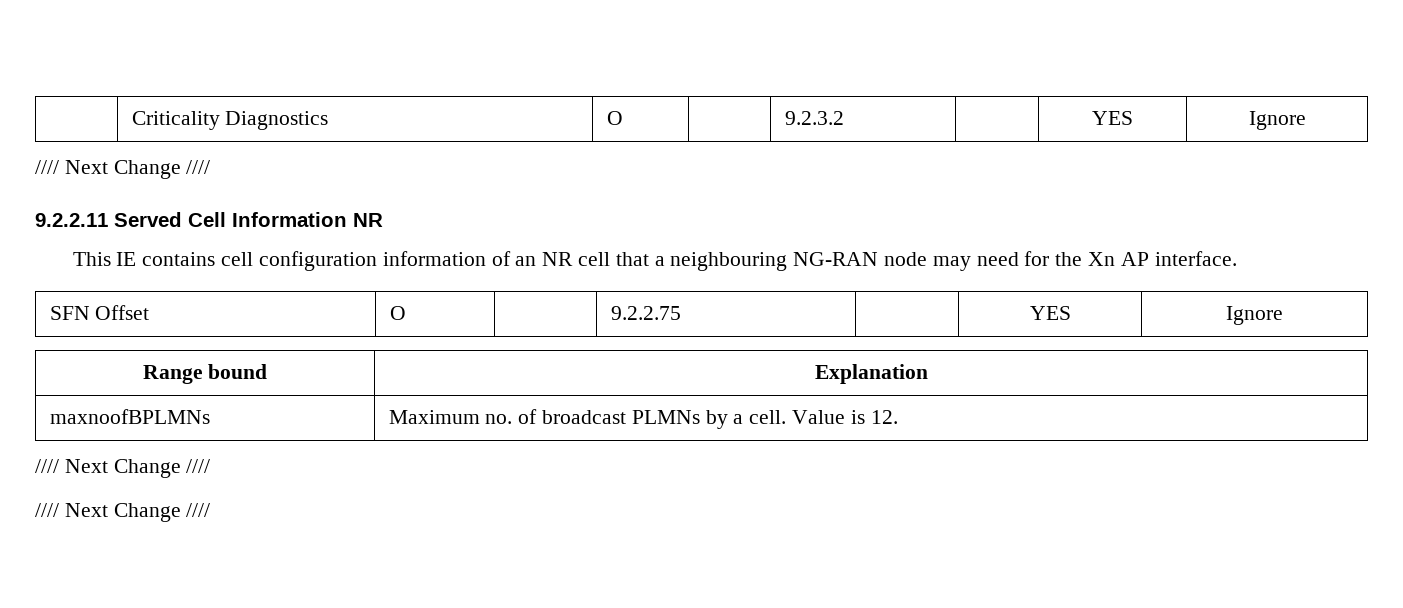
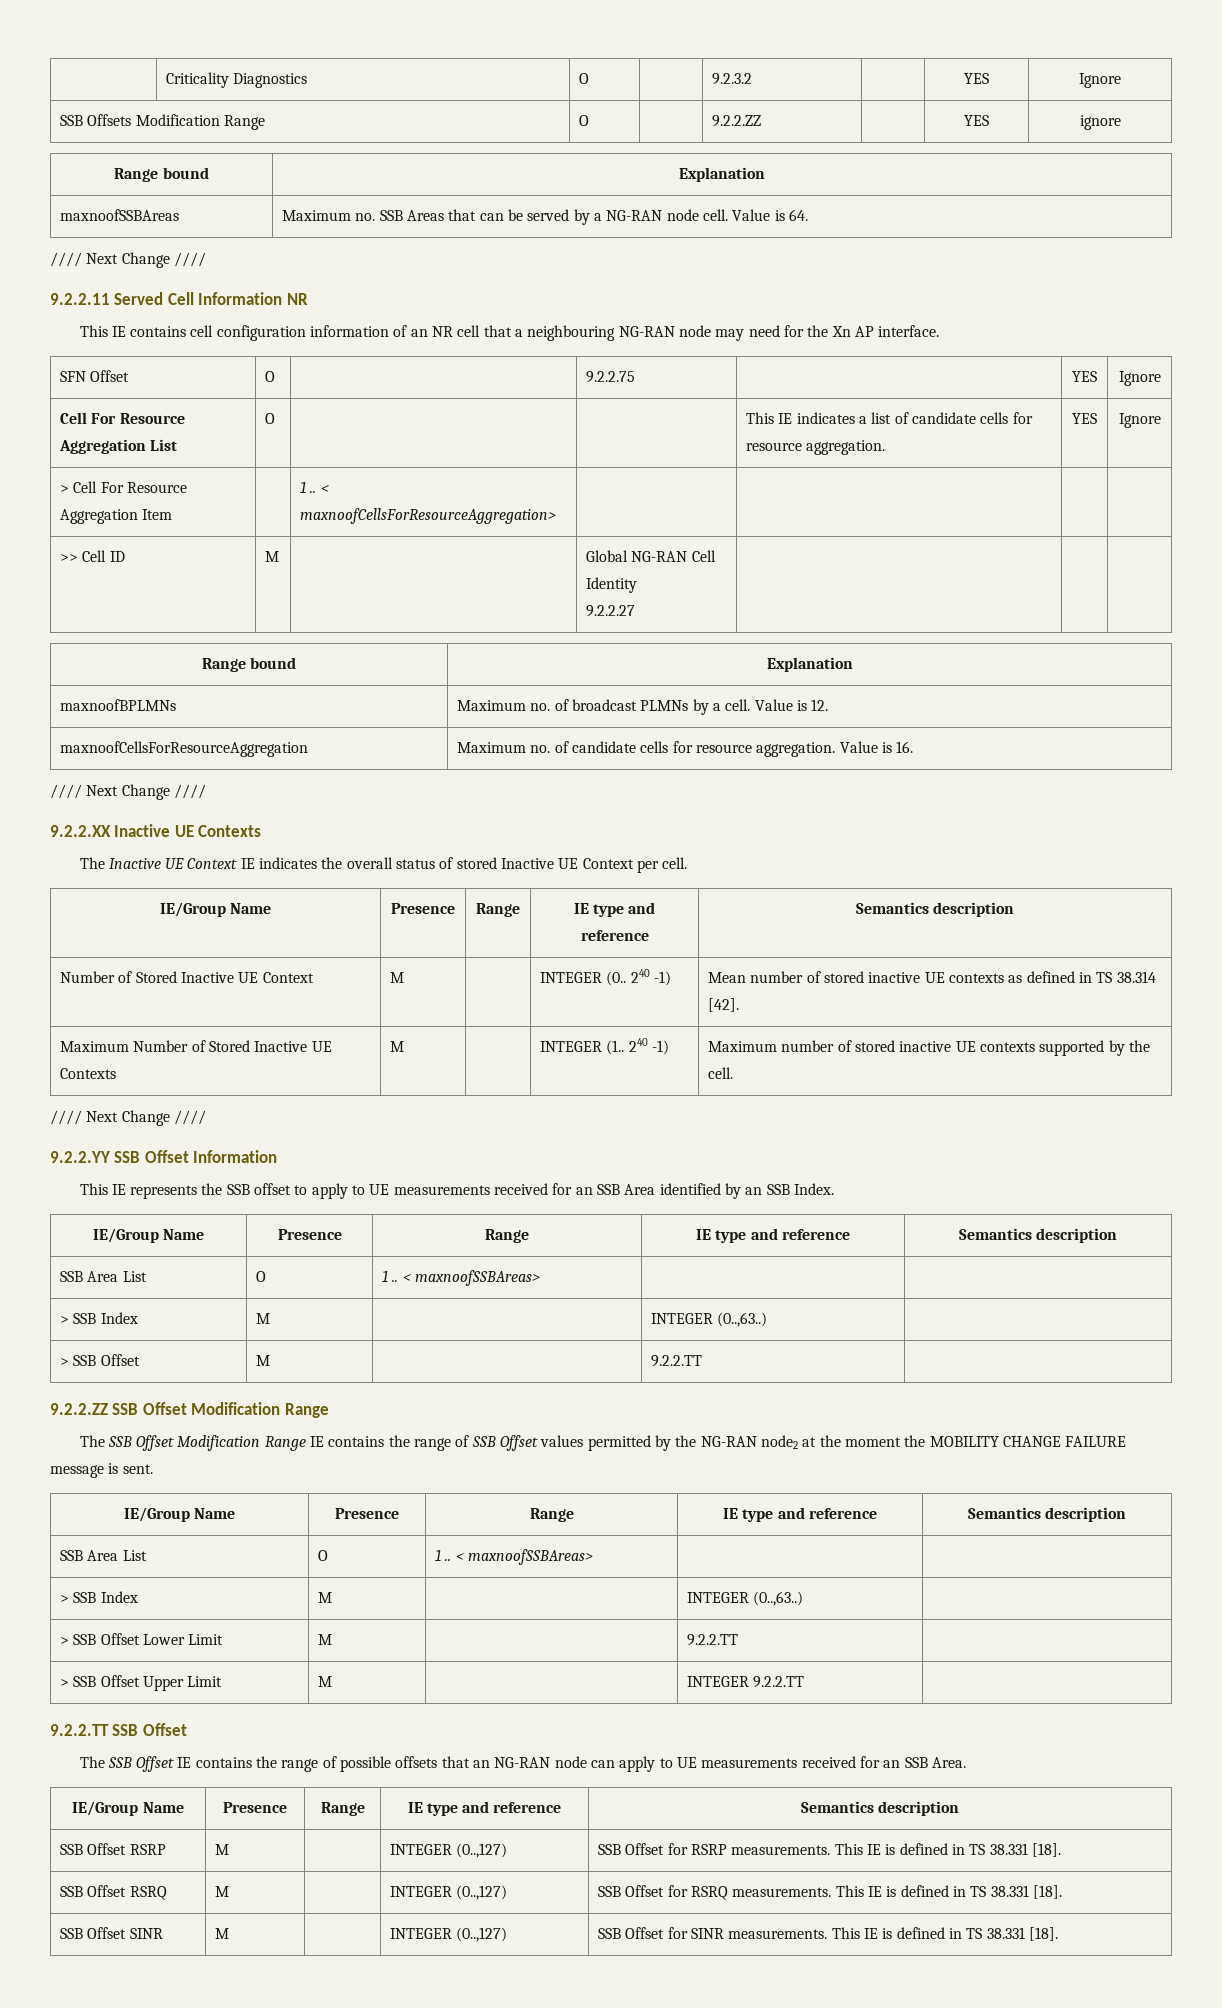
(1306, 120) none -> [60,114,266,130] [579,115,590,126] [712,115,762,127] [964,115,989,126] [1079,115,1121,130] [114,167,209,182] [679,167,765,182] [60,209,180,221] [282,209,808,225] // SSB Offsets Modification Range | O | | 9.2.2.ZZ | | YES | ignore // Range bound | Explanation // maxnoofSSBAreas | Maximum no. SSB Areas that can be served by a NG-RAN node cell. Value is 64.
(1283, 315) none -> [60,412,185,424] [59,439,178,454] [265,413,276,424] [746,412,1033,424] [746,440,886,455] [1072,413,1097,424] [1118,413,1161,428] [60,481,188,493] [60,509,173,524] [300,481,329,493] [300,508,557,524] [60,550,125,562] [265,551,280,562] [586,550,716,562] [586,577,638,593] [586,605,636,617] // Cell For Resource Aggregation List | O | | | This IE indicates a list of candidate cells for resource aggregation. | YES | Ignore // > Cell For Resource Aggregation Item | | 1 .. < maxnoofCellsForResourceAggregation> | | | | // >> Cell ID | M | | Global NG-RAN Cell Identity // 9.2.2.27 | | |
[35,459,211,478] [35,503,211,522] // //// Next Change //// // //// Next Change //// -> [60,741,309,757] [457,741,914,757] [50,784,206,800] [50,824,262,837] [79,857,688,873] [159,902,272,917] [391,903,455,914] [476,903,520,917] [573,902,656,917] [580,930,649,941] [855,902,1015,917] [60,971,314,983] [390,972,405,983] [540,969,672,986] [708,971,1156,983] [708,998,740,1012] [60,1040,332,1052] [60,1068,117,1079] [390,1041,405,1052] [540,1038,670,1055] [708,1040,1150,1056] [708,1067,734,1079] [50,1110,206,1126] [50,1150,278,1163] [79,1183,834,1199] [92,1228,205,1243] [277,1229,342,1240] [485,1229,529,1243] [696,1228,850,1243] [958,1228,1118,1243] [60,1271,147,1282] [256,1271,267,1282] [382,1270,541,1286] [60,1312,138,1324] [256,1313,271,1324] [651,1312,768,1327] [60,1354,140,1366] [256,1355,271,1366] [651,1355,703,1367] [50,1402,329,1418] [79,1435,1127,1451] [50,1463,153,1478] [123,1507,236,1522] [335,1508,399,1519] [529,1508,574,1522] [723,1507,877,1522] [967,1507,1127,1522] [60,1550,147,1561] [318,1550,329,1561] [435,1549,594,1565] [60,1591,138,1603] [318,1592,333,1603] [687,1591,804,1606] [60,1633,224,1645] [318,1634,333,1645] [687,1634,739,1646] [60,1675,223,1691] [318,1676,333,1687] [687,1676,805,1688] [50,1723,187,1736] [79,1756,966,1772] [72,1801,184,1816] [223,1802,287,1813] [320,1802,365,1816] [407,1801,562,1816] [800,1801,960,1816] [60,1843,166,1855] [215,1844,230,1855] [390,1843,508,1858] [598,1843,1061,1857] [60,1885,167,1900] [215,1886,230,1897] [390,1885,508,1900] [598,1885,1062,1900] [60,1927,163,1939] [215,1928,230,1939] [390,1927,508,1942] [598,1927,1058,1941] // maxnoofCellsForResourceAggregation | Maximum no. of candidate cells for resource aggregation. Value is 16. // //// Next Change //// // 9.2.2.XX Inactive UE Contexts // The Inactive UE Context IE indicates the overall status of stored Inactive UE Context per cell. // IE/Group Name | Presence | Range | IE type and reference | Semantics description // Number of Stored Inactive UE Context | M | | INTEGER (0.. 240 -1) | Mean number of stored inactive UE contexts as defined in TS 38.314 [42]. // Maximum Number of Stored Inactive UE Contexts | M | | INTEGER (1.. 240 -1) | Maximum number of stored inactive UE contexts supported by the cell. // //// Next Change //// // 9.2.2.YY SSB Offset Information // This IE represents the SSB offset to apply to UE measurements received for an SSB Area identified by an SSB Index. // IE/Group Name | Presence | Range | IE type and reference | Semantics description // SSB Area List | O | 1 .. < maxnoofSSBAreas> | | // > SSB Index | M | | INTEGER (0..,63..) | // > SSB Offset | M | | 9.2.2.TT | // 9.2.2.ZZ SSB Offset Modification Range // The SSB Offset Modification Range IE contains the range of SSB Offset values permitted by the NG-RAN node2 at the moment the MOBILITY CHANGE FAILURE message is sent. // IE/Group Name | Presence | Range | IE type and reference | Semantics description // SSB Area List | O | 1 .. < maxnoofSSBAreas> | | // > SSB Index | M | | INTEGER (0..,63..) | // > SSB Offset Lower Limit | M | | 9.2.2.TT | // > SSB Offset Upper Limit | M | | INTEGER 9.2.2.TT | // 9.2.2.TT SSB Offset // The SSB Offset IE contains the range of possible offsets that an NG-RAN node can apply to UE measurements received for an SSB Area. // IE/Group Name | Presence | Range | IE type and reference | Semantics description // SSB Offset RSRP | M | | INTEGER (0..,127) | SSB Offset for RSRP measurements. This IE is defined in TS 38.331 [18]. // SSB Offset RSRQ | M | | INTEGER (0..,127) | SSB Offset for RSRQ measurements. This IE is defined in TS 38.331 [18]. // SSB Offset SINR | M | | INTEGER (0..,127) | SSB Offset for SINR measurements. This IE is defined in TS 38.331 [18].

